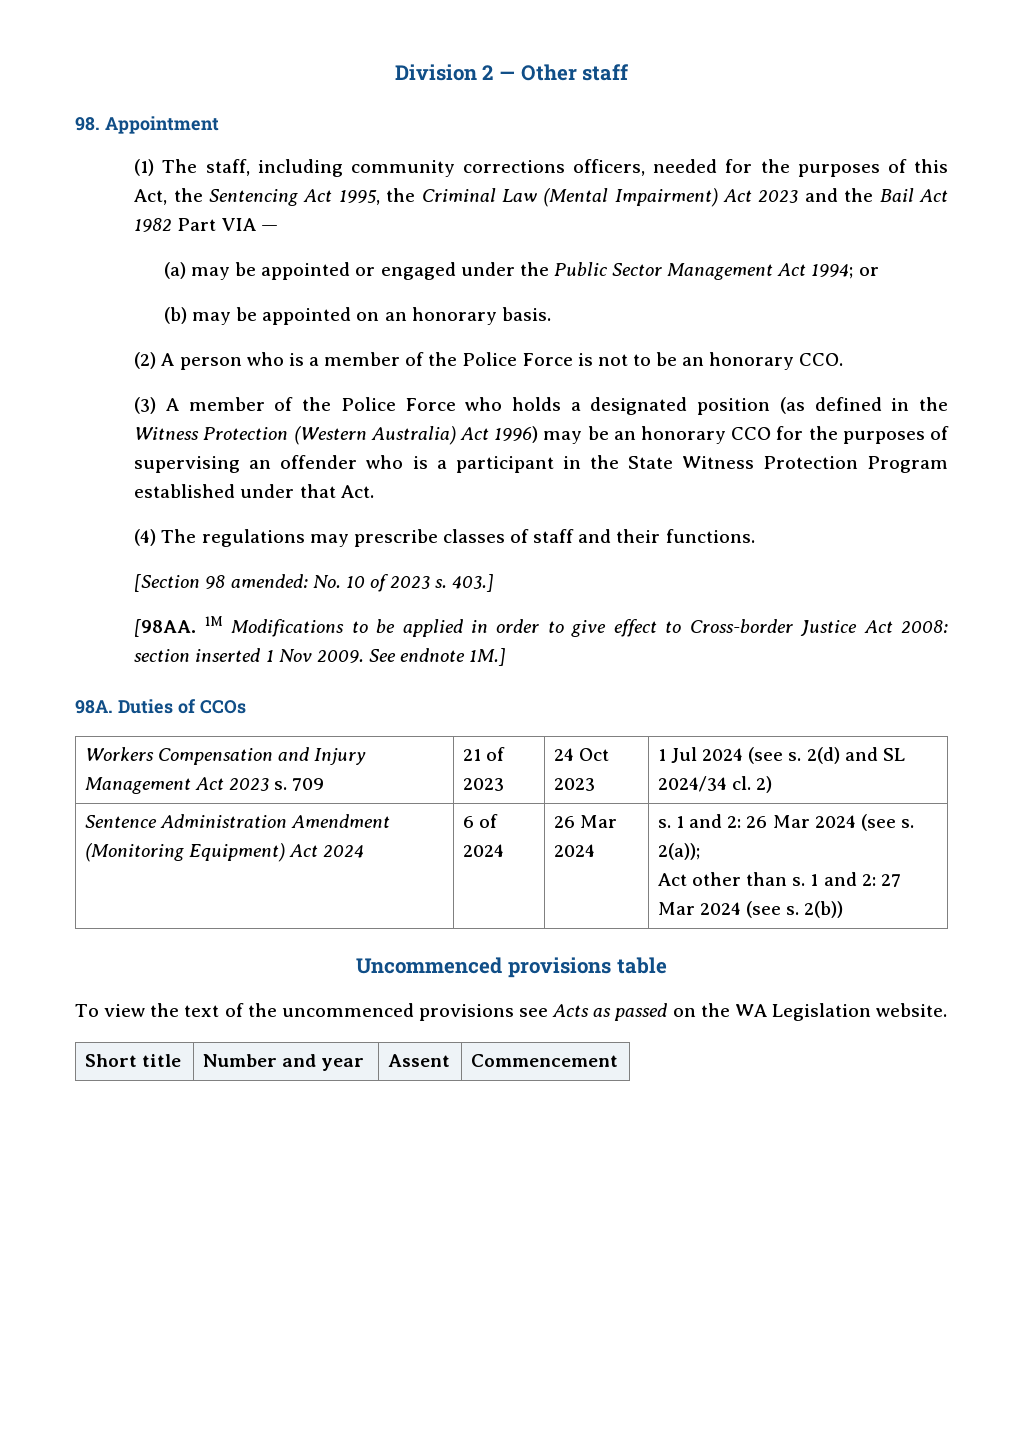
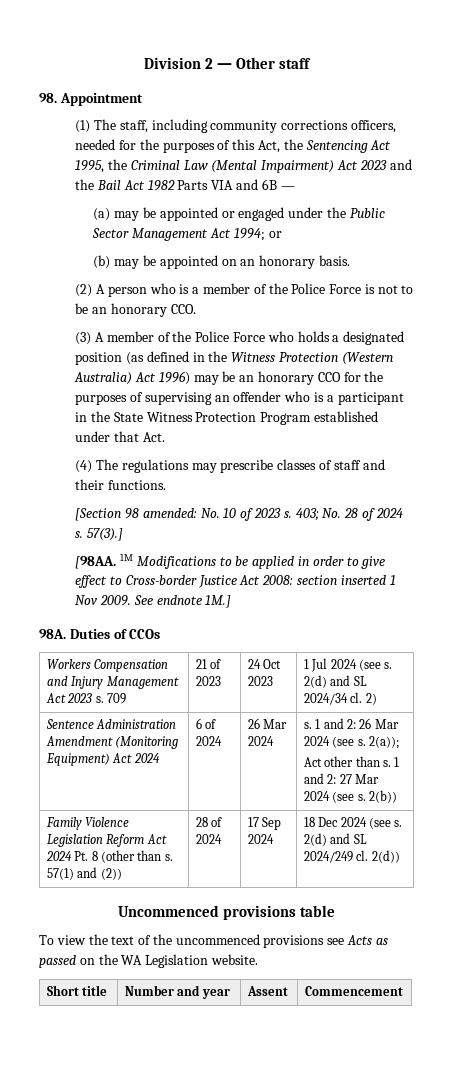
[177,218,256,231] Part VIA -> [177,179,277,190] Parts VIA and 6B
[452,574,495,592] 403.] -> [295,508,403,521] [75,528,124,541] 403; No. 28 of 2024 s. 57(3).]
(844, 909) none -> [45,817,130,830] [46,834,167,847] [45,850,173,863] [46,867,122,880] [195,817,223,827] [195,834,222,844] [247,817,282,830] [247,834,274,844] [303,817,403,829] [303,833,367,846] [303,850,400,863] // Family Violence Legislation Reform Act 2024 Pt. 8 (other than s. 57(1) and (2)) | 28 of 2024 | 17 Sep 2024 | 18 Dec 2024 (see s. 2(d) and SL 2024/249 cl. 2(d))

